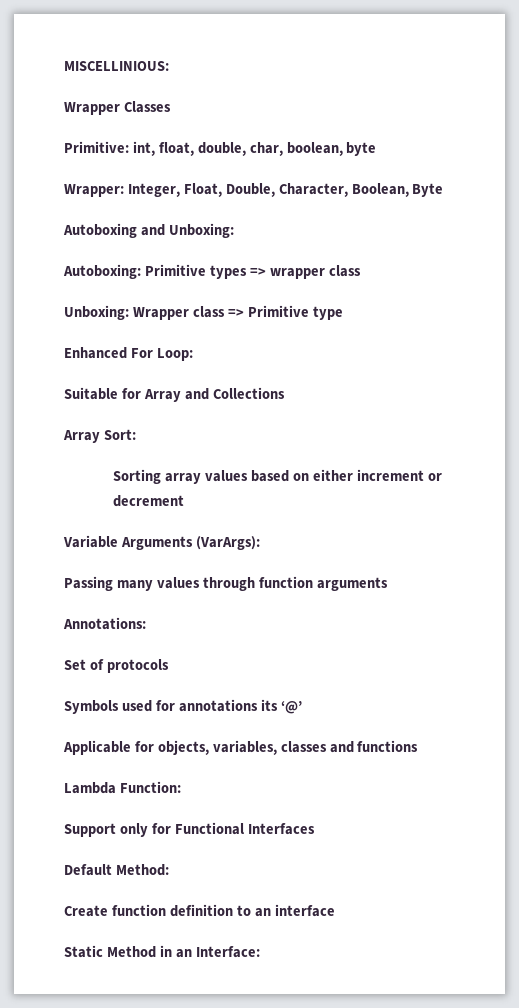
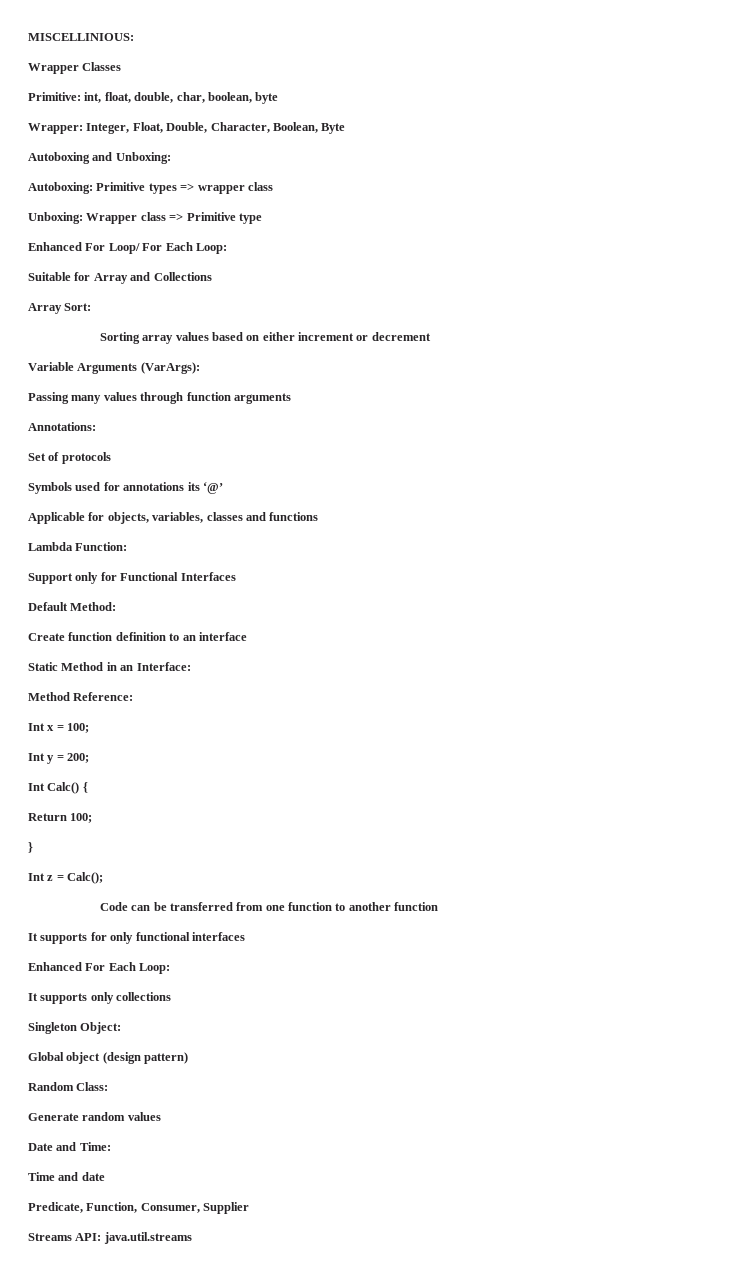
(153, 353) none -> [108,242,193,254] Loop/ For Each
(260, 952) none -> [28,692,134,701] [28,723,90,733] [28,753,90,764] [28,782,88,794] [28,813,93,823] [28,842,33,853] [28,872,104,884] [99,902,439,911] [28,932,245,944] [28,962,171,974] [28,992,172,1004] [28,1022,122,1034] [28,1052,189,1064] [28,1082,109,1091] [28,1112,161,1121] [28,1142,111,1151] [28,1172,105,1181] [28,1202,250,1214] [28,1232,192,1244] // Method Reference: // Int x = 100; // Int y = 200; // Int Calc() { // Return 100; // } // Int z = Calc(); // Code can be transferred from one function to another function // It supports for only functional interfaces // Enhanced For Each Loop: // It supports only collections // Singleton Object: // Global object (design pattern) // Random Class: // Generate random values // Date and Time: // Time and date // Predicate, Function, Consumer, Supplier // Streams API: java.util.streams

